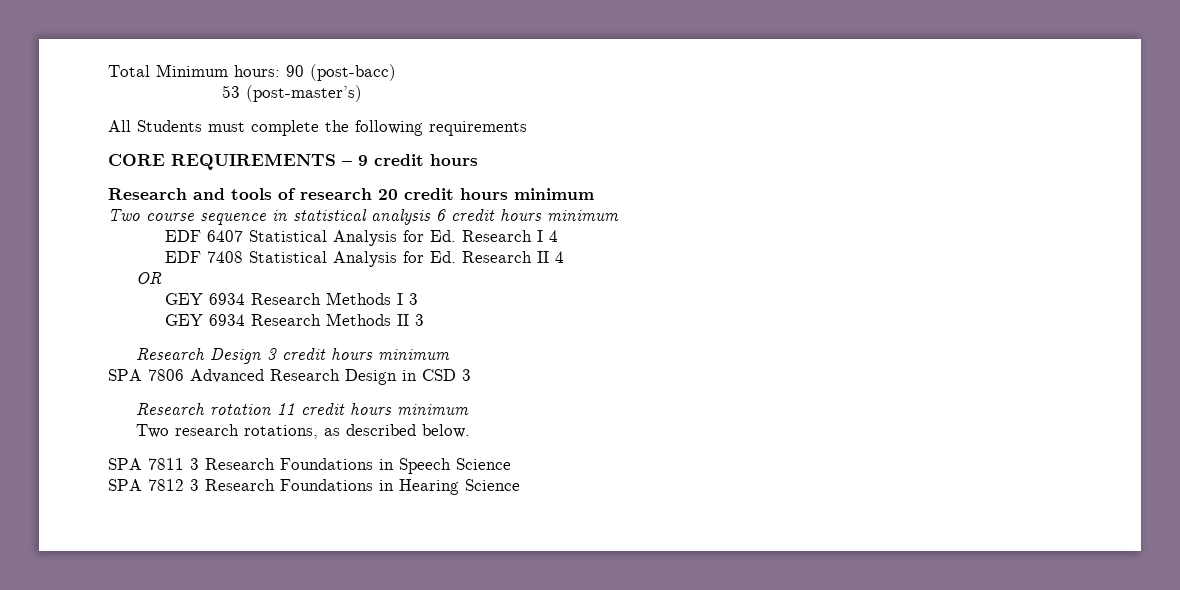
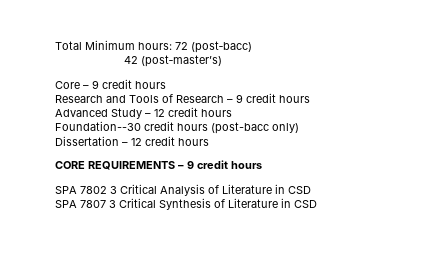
[286,65,304,77] 90 -> [175,42,188,50] 72
[221,85,240,98] 53 -> [123,56,138,64] 42
[108,120,527,136] All Students must complete the following requirements -> [55,79,166,89] [55,93,310,103] [55,107,232,119] [55,121,299,134] [55,136,209,146] Core – 9 credit hours // Research and Tools of Research – 9 credit hours // Advanced Study – 12 credit hours // Foundation--30 credit hours (post-bacc only) // Dissertation – 12 credit hours
[108,188,594,200] [108,209,619,225] [164,230,558,246] [164,251,564,267] [136,272,163,284] [164,292,418,305] [164,313,424,326] [136,348,451,364] [108,369,471,385] [136,403,470,415] [136,424,471,439] [108,458,511,474] [108,479,520,495] Research and tools of research 20 credit hours minimum // Two course sequence in statistical analysis 6 credit hours minimum // EDF 6407 Statistical Analysis for Ed. Research I 4 // EDF 7408 Statistical Analysis for Ed. Research II 4 // OR // GEY 6934 Research Methods I 3 // GEY 6934 Research Methods II 3 // Research Design 3 credit hours minimum // SPA 7806 Advanced Research Design in CSD 3 // Research rotation 11 credit hours minimum // Two research rotations, as described below. // SPA 7811 3 Research Foundations in Speech Science // SPA 7812 3 Research Foundations in Hearing Science -> [55,184,311,196] [55,198,317,210] SPA 7802 3 Critical Analysis of Literature in CSD // SPA 7807 3 Critical Synthesis of Literature in CSD

